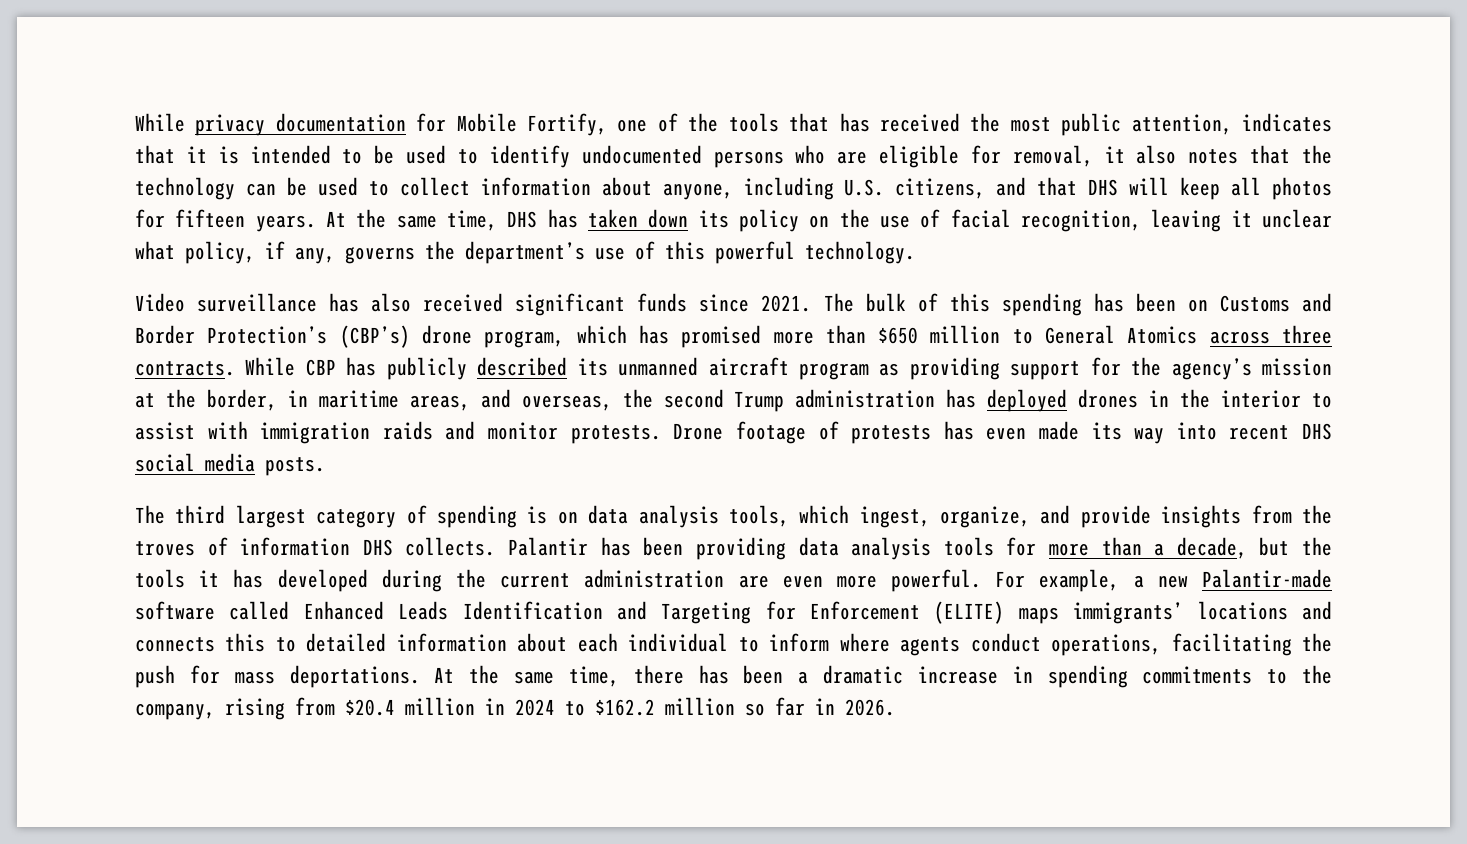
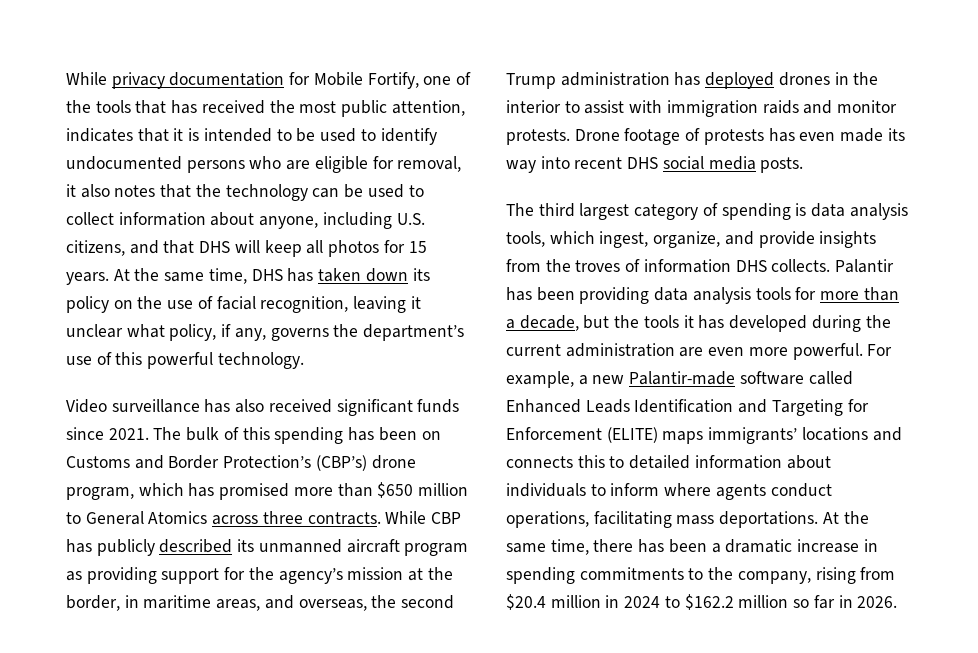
[175,209,246,228] fifteen -> [408,241,427,253] 15
[557,511,578,524] on -> (807, 209) none
[577,633,729,652] each individual -> [506,483,586,497] individuals
[1302,633,1333,652] [135,665,220,688] the push for -> (672, 519) none

